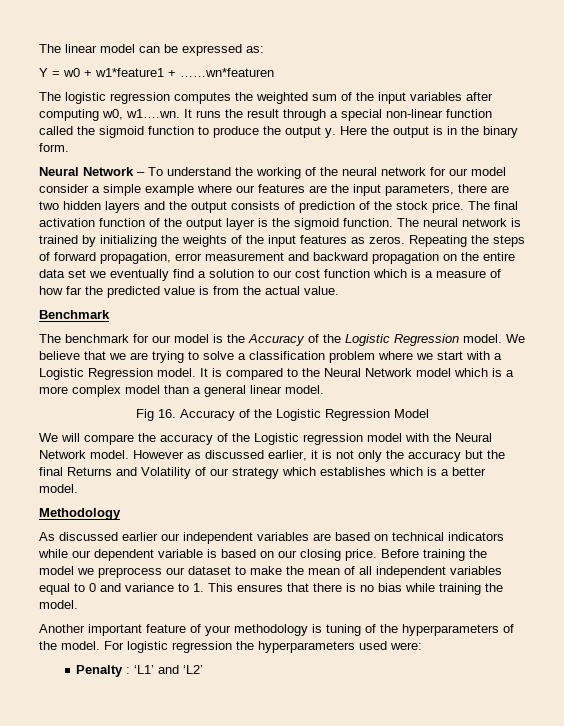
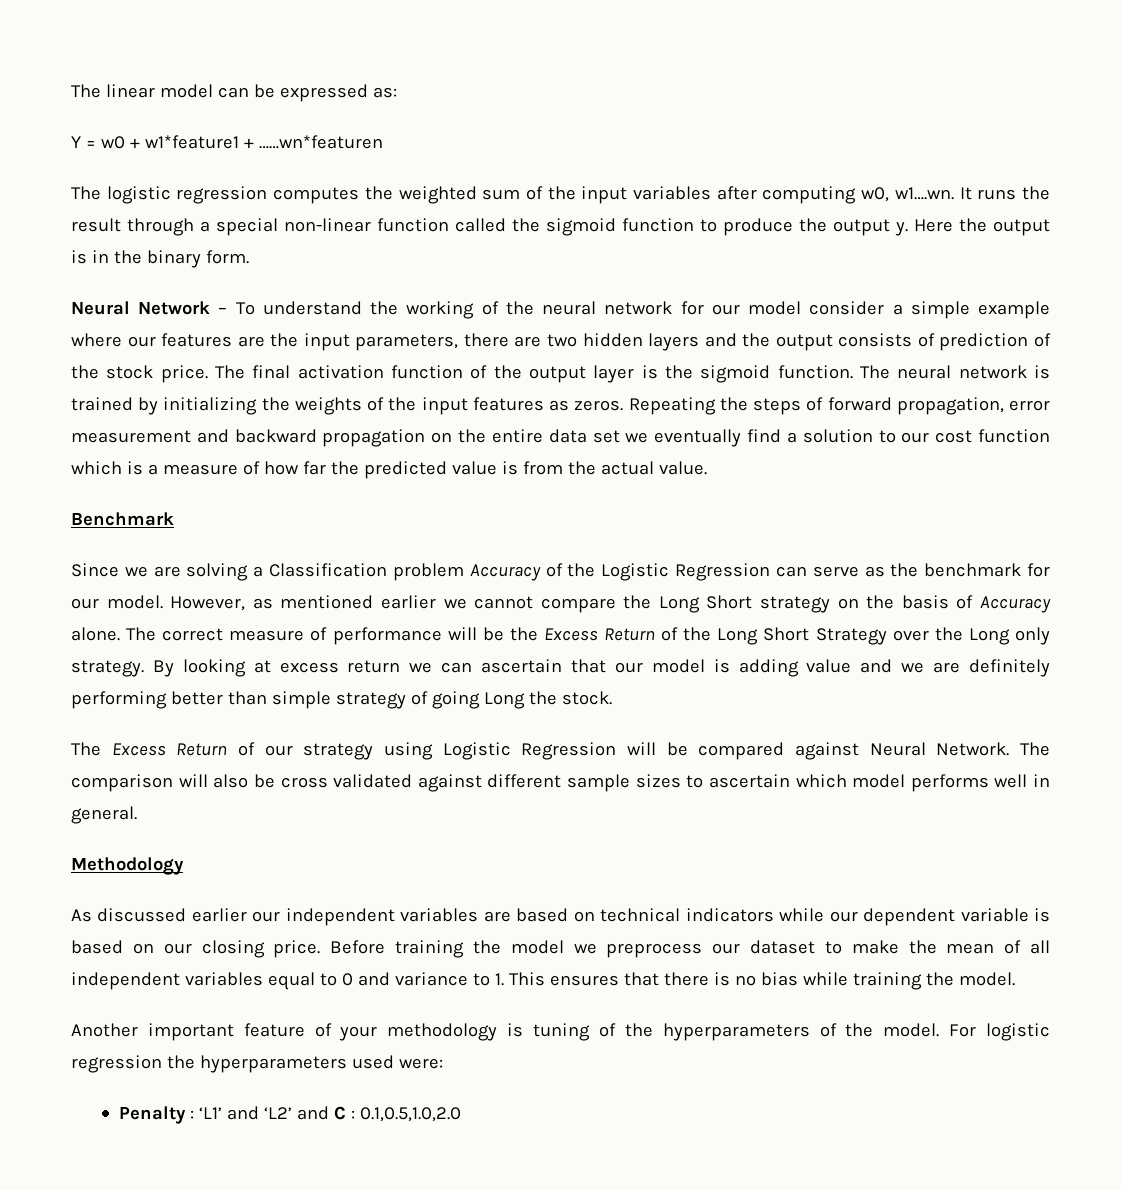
[39,334,525,346] [39,351,502,363] [39,368,514,380] [39,385,324,397] [135,409,429,421] [39,433,492,445] [39,450,505,462] [39,467,486,479] [39,484,78,493] The benchmark for our model is the Accuracy of the Logistic Regression model. We believe that we are trying to solve a classification problem where we start with a Logistic Regression model. It is compared to the Neural Network model which is a more complex model than a general linear model. // Fig 16. Accuracy of the Logistic Regression Model // We will compare the accuracy of the Logistic regression model with the Neural Network model. However as discussed earlier, it is not only the accuracy but the final Returns and Volatility of our strategy which establishes which is a better model. -> [71,563,1051,581] [71,595,1052,613] [71,627,1050,645] [71,659,1051,677] [71,691,612,709] [71,742,1050,760] [71,774,1050,792] [71,806,137,824] Since we are solving a Classification problem Accuracy of the Logistic Regression can serve as the benchmark for our model. However, as mentioned earlier we cannot compare the Long Short strategy on the basis of Accuracy alone. The correct measure of performance will be the Excess Return of the Long Short Strategy over the Long only strategy. By looking at excess return we can ascertain that our model is adding value and we are definitely performing better than simple strategy of going Long the stock. // The Excess Return of our strategy using Logistic Regression will be compared against Neural Network. The comparison will also be cross validated against different sample sizes to ascertain which model performs well in general.
(204, 669) none -> [296,1106,461,1122] and C : 0.1,0.5,1.0,2.0

